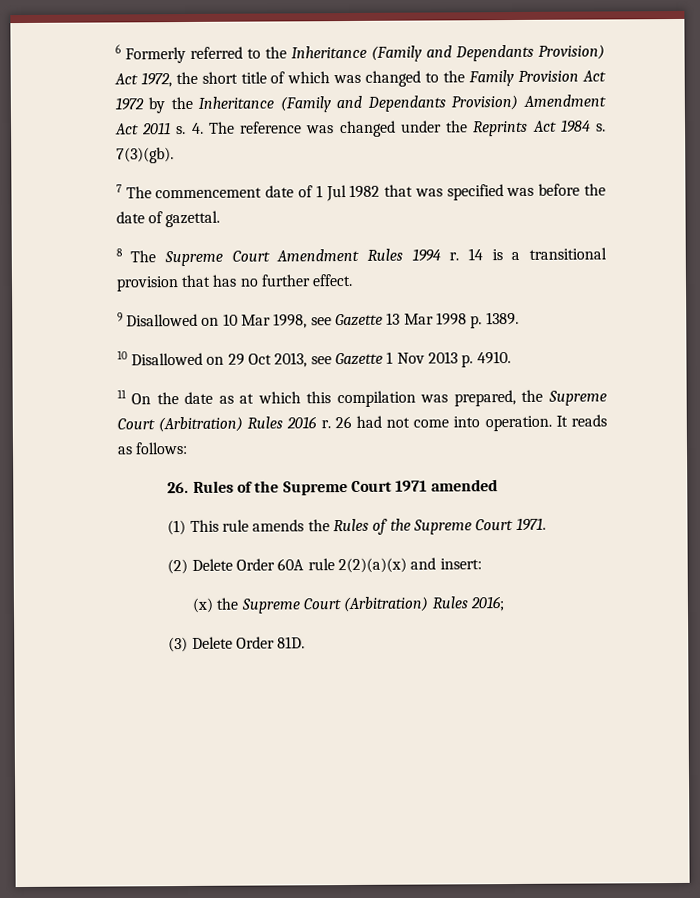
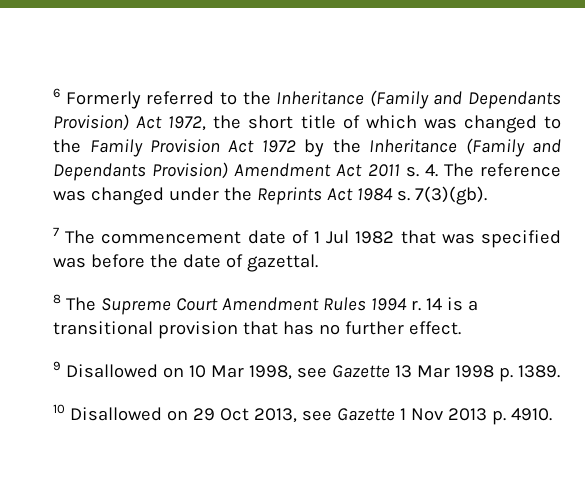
[116,389,607,408] [116,414,607,433] [116,441,189,455] [167,479,498,496] [167,517,546,536] [167,557,482,575] [192,596,505,614] [168,636,306,653] // 11 On the date as at which this compilation was prepared, the Supreme Court (Arbitration) Rules 2016 r. 26 had not come into operation. It reads as follows: // 26. Rules of the Supreme Court 1971 amended // (1) This rule amends the Rules of the Supreme Court 1971. // (2) Delete Order 60A rule 2(2)(a)(x) and insert: // (x) the Supreme Court (Arbitration) Rules 2016; // (3) Delete Order 81D. -> (553, 414) none

